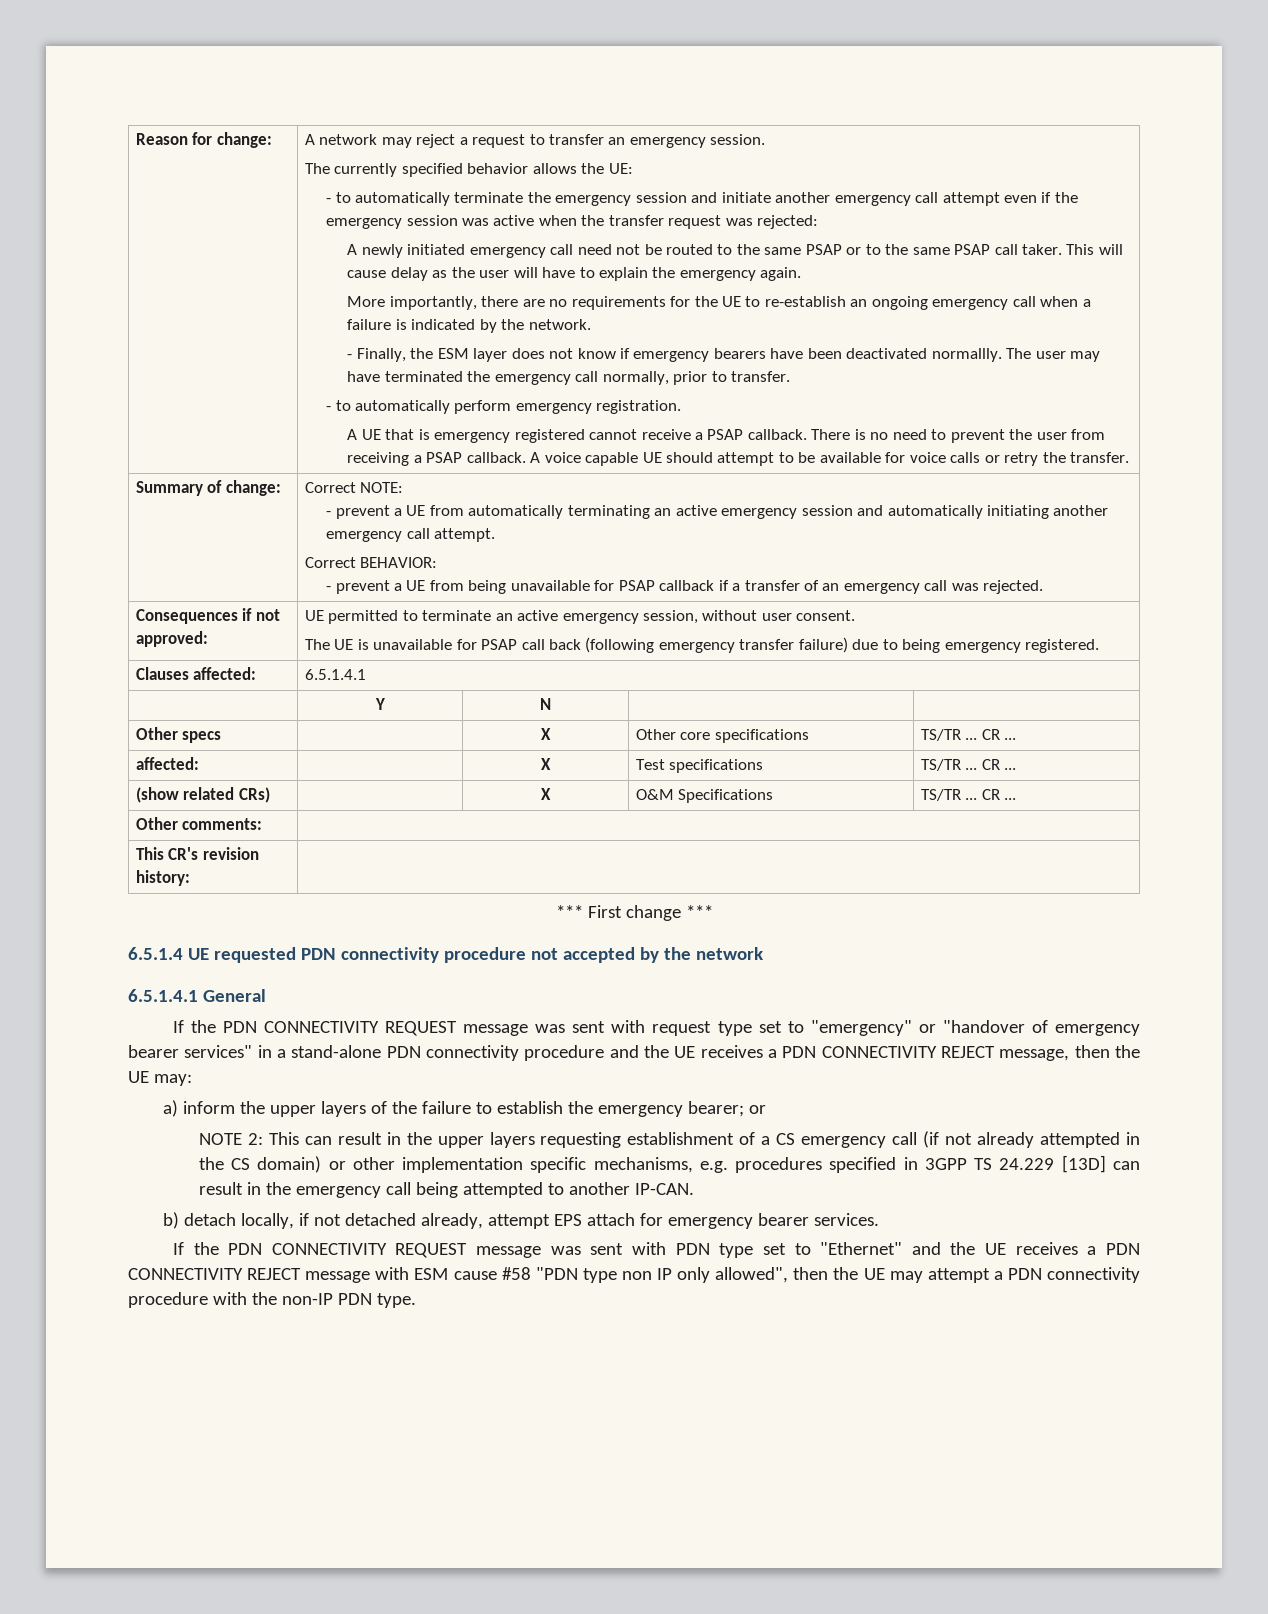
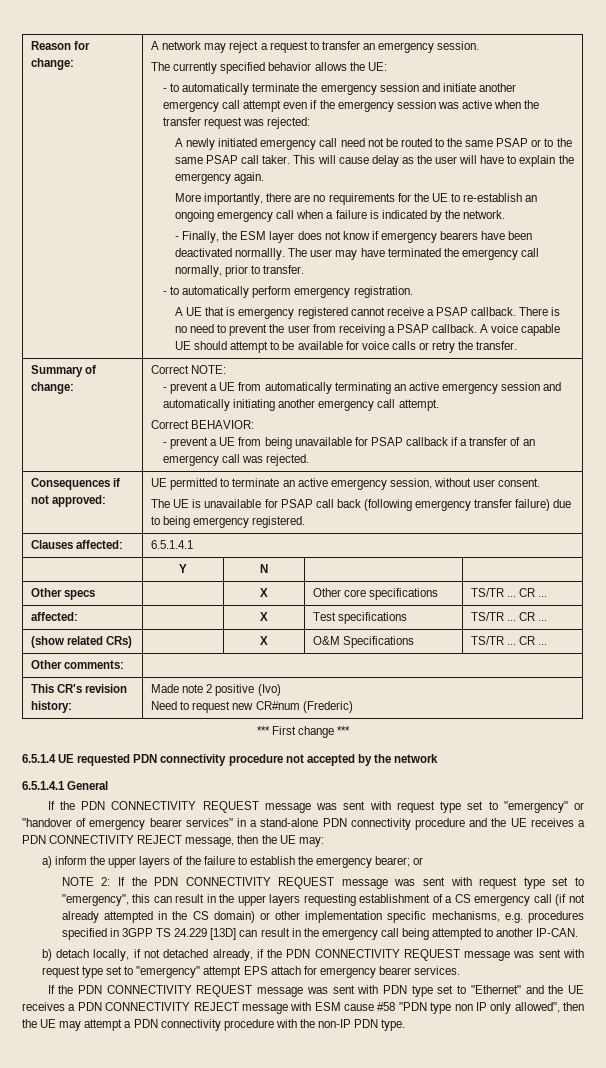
(190, 878) none -> [151,684,281,696] [151,701,353,713] Made note 2 positive (Ivo) // Need to request new CR#num (Frederic)
[268,1132,299,1145] This -> [117,877,584,889] [61,894,151,906] If the PDN CONNECTIVITY REQUEST message was sent with request type set to "emergency", this
(484, 1221) none -> [256,949,584,961] [41,966,201,978] if the PDN CONNECTIVITY REQUEST message was sent with request type set to "emergency"

